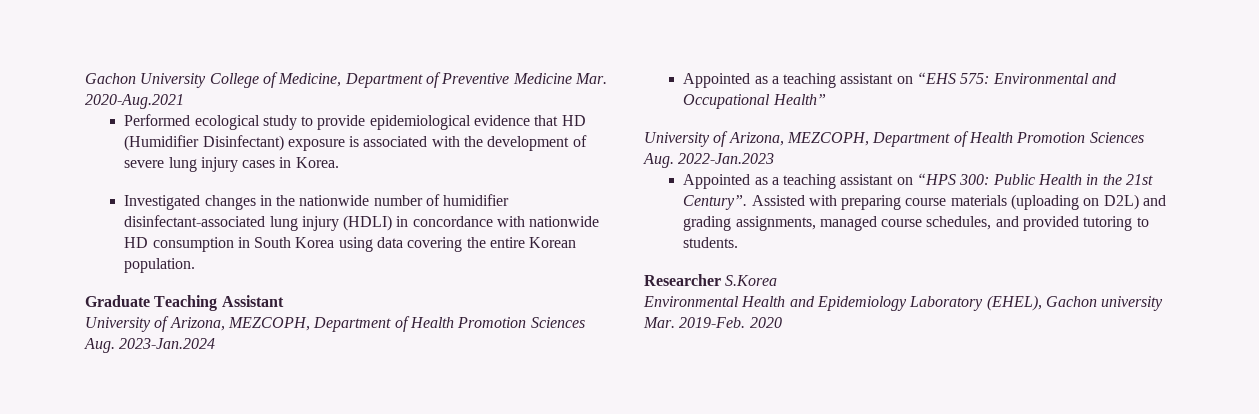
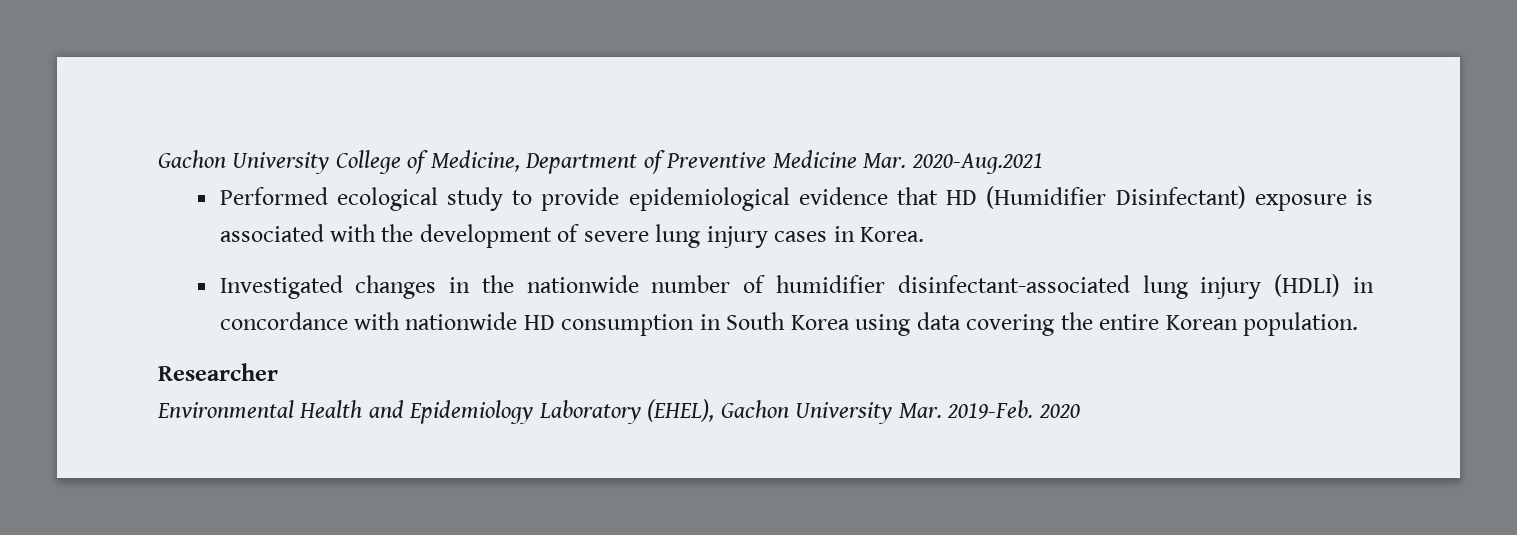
[85,295,284,311] [85,316,585,332] [84,338,216,353] [683,72,1118,88] [683,94,826,109] [644,131,1144,147] [643,153,775,168] [683,173,1154,189] [683,194,1167,210] [683,216,1149,231] [683,237,739,248] // Graduate Teaching Assistant // University of Arizona, MEZCOPH, Department of Health Promotion Sciences Aug. 2023-Jan.2024 // Appointed as a teaching assistant on “EHS 575: Environmental and Occupational Health” // University of Arizona, MEZCOPH, Department of Health Promotion Sciences Aug. 2022-Jan.2023 // Appointed as a teaching assistant on “HPS 300: Public Health in the 21st Century”. Assisted with preparing course materials (uploading on D2L) and grading assignments, managed course schedules, and provided tutoring to students. -> (1359, 324) none
[725,275,778,286] S.Korea -> (278, 372) none
[1101,296,1164,311] university -> [795,402,893,424] University

